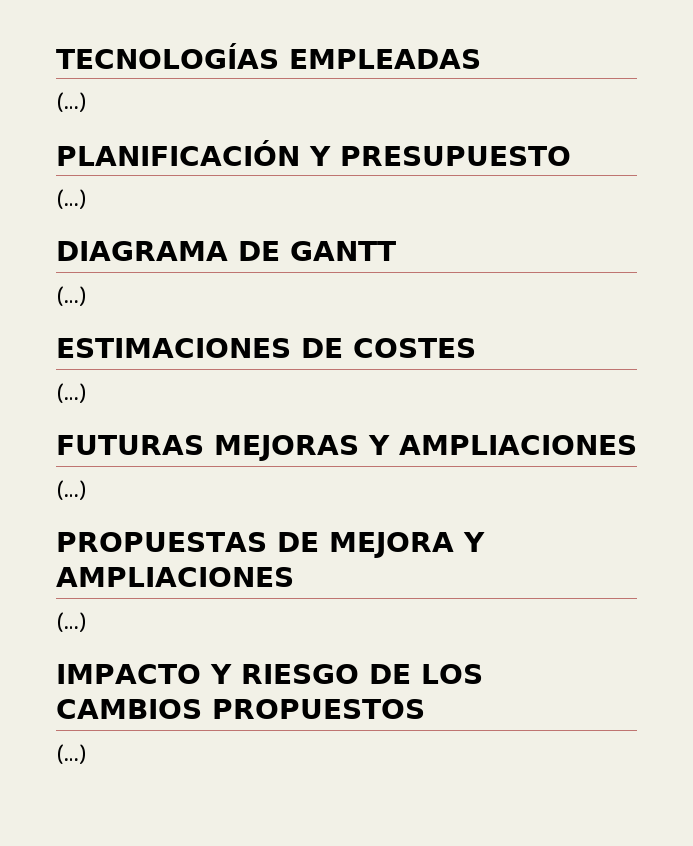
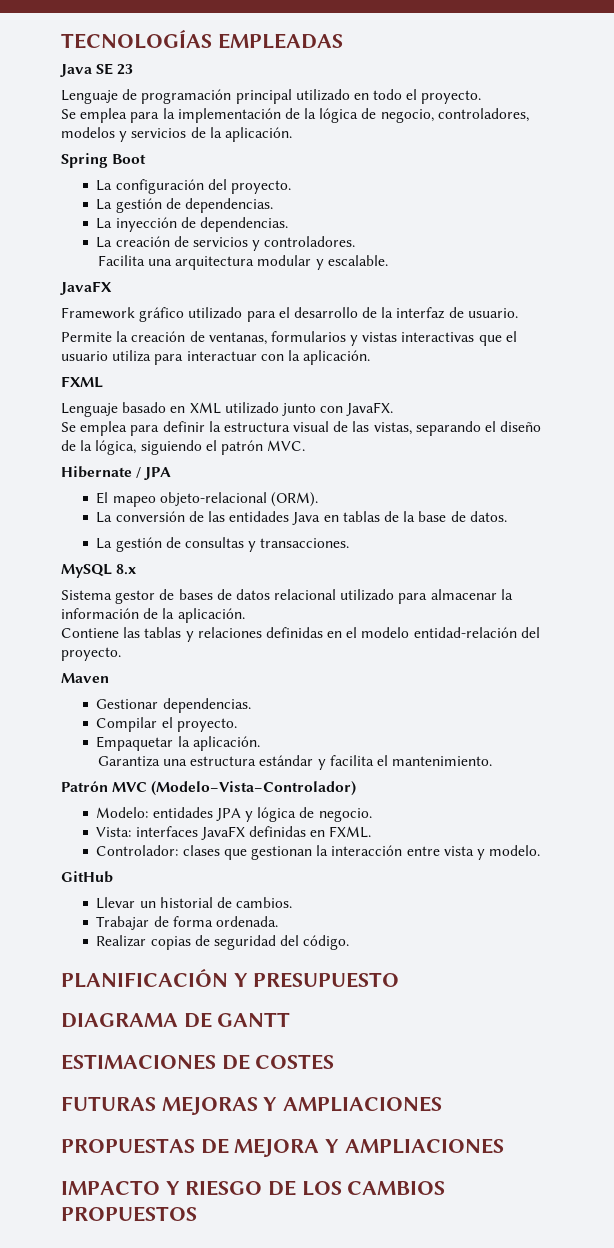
[56,92,86,112] (…) -> [60,63,134,77] [61,89,482,104] [61,108,529,123] [61,127,292,142] [61,153,147,168] [96,179,292,194] [96,198,274,213] [96,217,289,232] [96,236,356,251] [97,255,388,270] [60,281,112,295] [61,307,518,322] [61,331,517,346] [61,350,371,365] [61,376,103,388] [61,402,394,417] [61,421,542,436] [61,440,306,455] [61,466,172,480] [96,492,319,507] [96,511,507,525] [96,537,350,552] [61,564,137,578] [61,589,513,604] [61,608,245,623] [61,627,540,642] [61,647,121,661] [61,673,109,683] [96,698,251,713] [96,717,237,732] [96,736,260,751] [97,755,493,770] [61,781,357,796] [96,807,372,822] [96,826,372,840] [96,845,541,860] [61,871,113,883] [96,897,293,909] [96,916,279,930] [96,935,350,950] Java SE 23 // Lenguaje de programación principal utilizado en todo el proyecto. // Se emplea para la implementación de la lógica de negocio, controladores, modelos y servicios de la aplicación. // Spring Boot // La configuración del proyecto. // La gestión de dependencias. // La inyección de dependencias. // La creación de servicios y controladores. // Facilita una arquitectura modular y escalable. // JavaFX // Framework gráfico utilizado para el desarrollo de la interfaz de usuario. // Permite la creación de ventanas, formularios y vistas interactivas que el usuario utiliza para interactuar con la aplicación. // FXML // Lenguaje basado en XML utilizado junto con JavaFX. // Se emplea para definir la estructura visual de las vistas, separando el diseño de la lógica, siguiendo el patrón MVC. // Hibernate / JPA // El mapeo objeto-relacional (ORM). // La conversión de las entidades Java en tablas de la base de datos. // La gestión de consultas y transacciones. // MySQL 8.x // Sistema gestor de bases de datos relacional utilizado para almacenar la información de la aplicación. // Contiene las tablas y relaciones definidas en el modelo entidad-relación del proyecto. // Maven // Gestionar dependencias. // Compilar el proyecto. // Empaquetar la aplicación. // Garantiza una estructura estándar y facilita el mantenimiento. // Patrón MVC (Modelo–Vista–Controlador) // Modelo: entidades JPA y lógica de negocio. // Vista: interfaces JavaFX definidas en FXML. // Controlador: clases que gestionan la interacción entre vista y modelo. // GitHub // Llevar un historial de cambios. // Trabajar de forma ordenada. // Realizar copias de seguridad del código.
[56,189,86,209] // (…) -> (400, 980) none
[56,286,86,306] // (…) -> (291, 1019) none
[56,383,86,403] // (…) -> (335, 1062) none
[56,480,86,500] // (…) -> (443, 1104) none
[56,612,86,632] // (…) -> (504, 1146) none
[56,744,86,764] // (…) -> (197, 1214) none

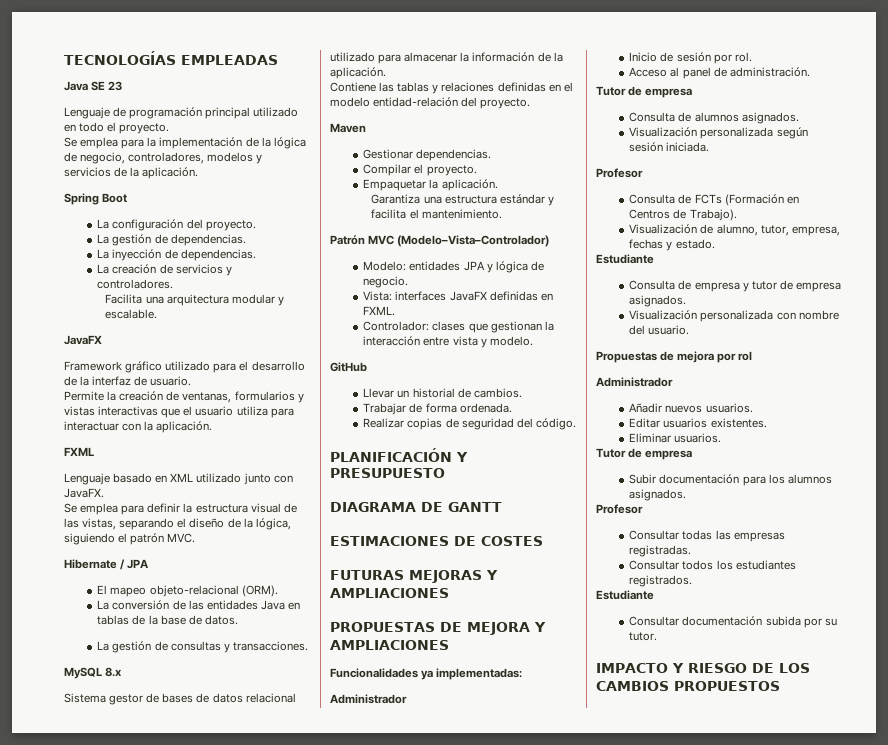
(504, 1146) none -> [330,668,523,680] [330,694,407,704] [629,52,752,64] [629,67,810,79] [596,86,693,98] [629,112,799,124] [629,127,808,139] [629,142,710,152] [596,168,643,178] [629,194,799,206] [629,209,737,221] [629,224,840,236] [629,239,715,251] [596,254,654,264] [629,280,842,292] [629,295,687,307] [629,310,839,322] [629,325,690,335] [596,351,753,363] [596,377,673,387] [629,403,753,413] [629,418,767,428] [629,433,722,443] [596,448,693,460] [629,474,832,486] [629,489,687,501] [596,504,643,514] [629,530,785,542] [629,545,692,557] [629,560,796,570] [629,575,693,587] [596,590,654,600] [629,616,837,628] [629,632,658,641] // Funcionalidades ya implementadas: // Administrador // Inicio de sesión por rol. // Acceso al panel de administración. // Tutor de empresa // Consulta de alumnos asignados. // Visualización personalizada según sesión iniciada. // Profesor // Consulta de FCTs (Formación en Centros de Trabajo). // Visualización de alumno, tutor, empresa, fechas y estado. // Estudiante // Consulta de empresa y tutor de empresa asignados. // Visualización personalizada con nombre del usuario. // Propuestas de mejora por rol // Administrador // Añadir nuevos usuarios. // Editar usuarios existentes. // Eliminar usuarios. // Tutor de empresa // Subir documentación para los alumnos asignados. // Profesor // Consultar todas las empresas registradas. // Consultar todos los estudiantes registrados. // Estudiante // Consultar documentación subida por su tutor.

